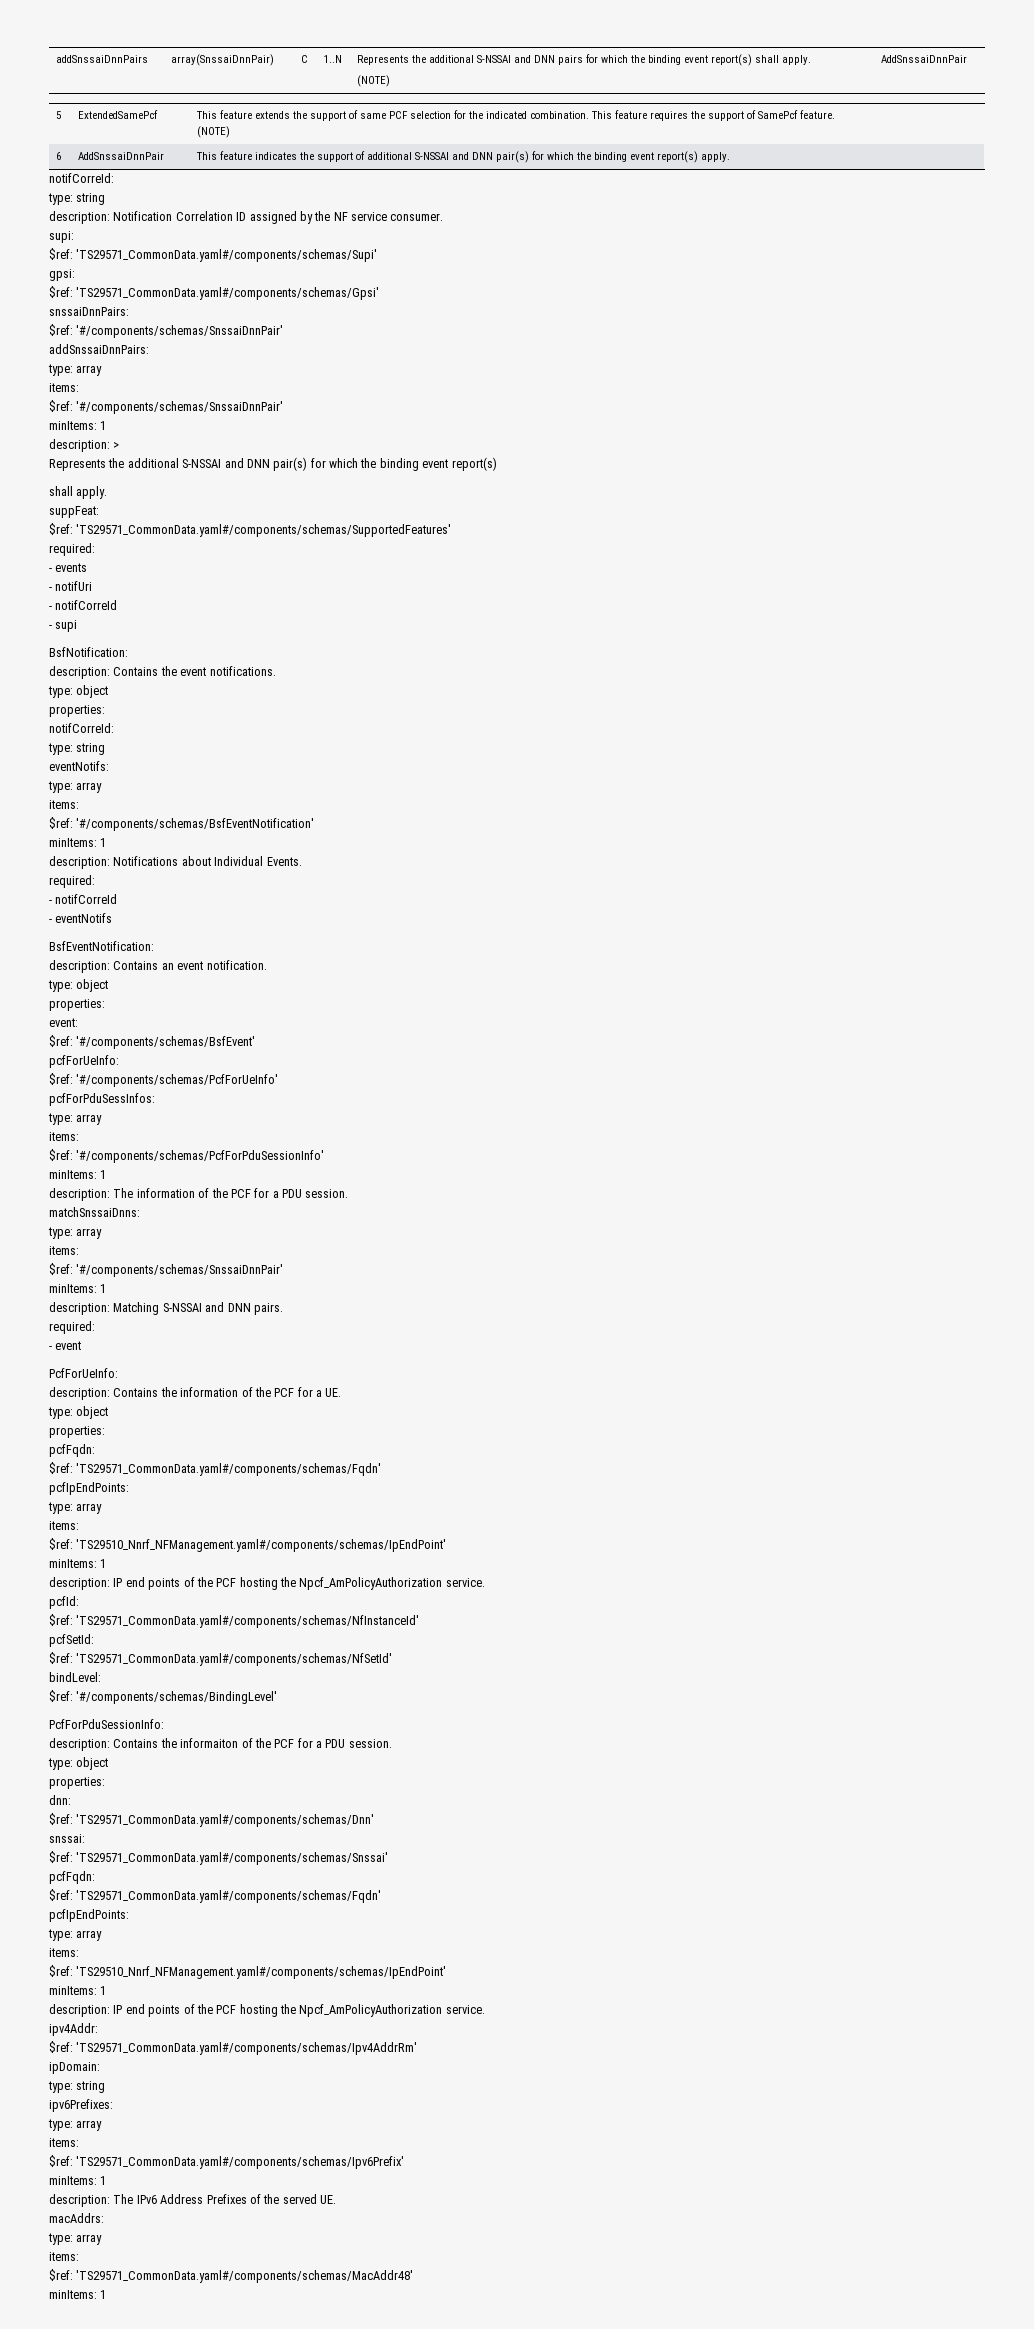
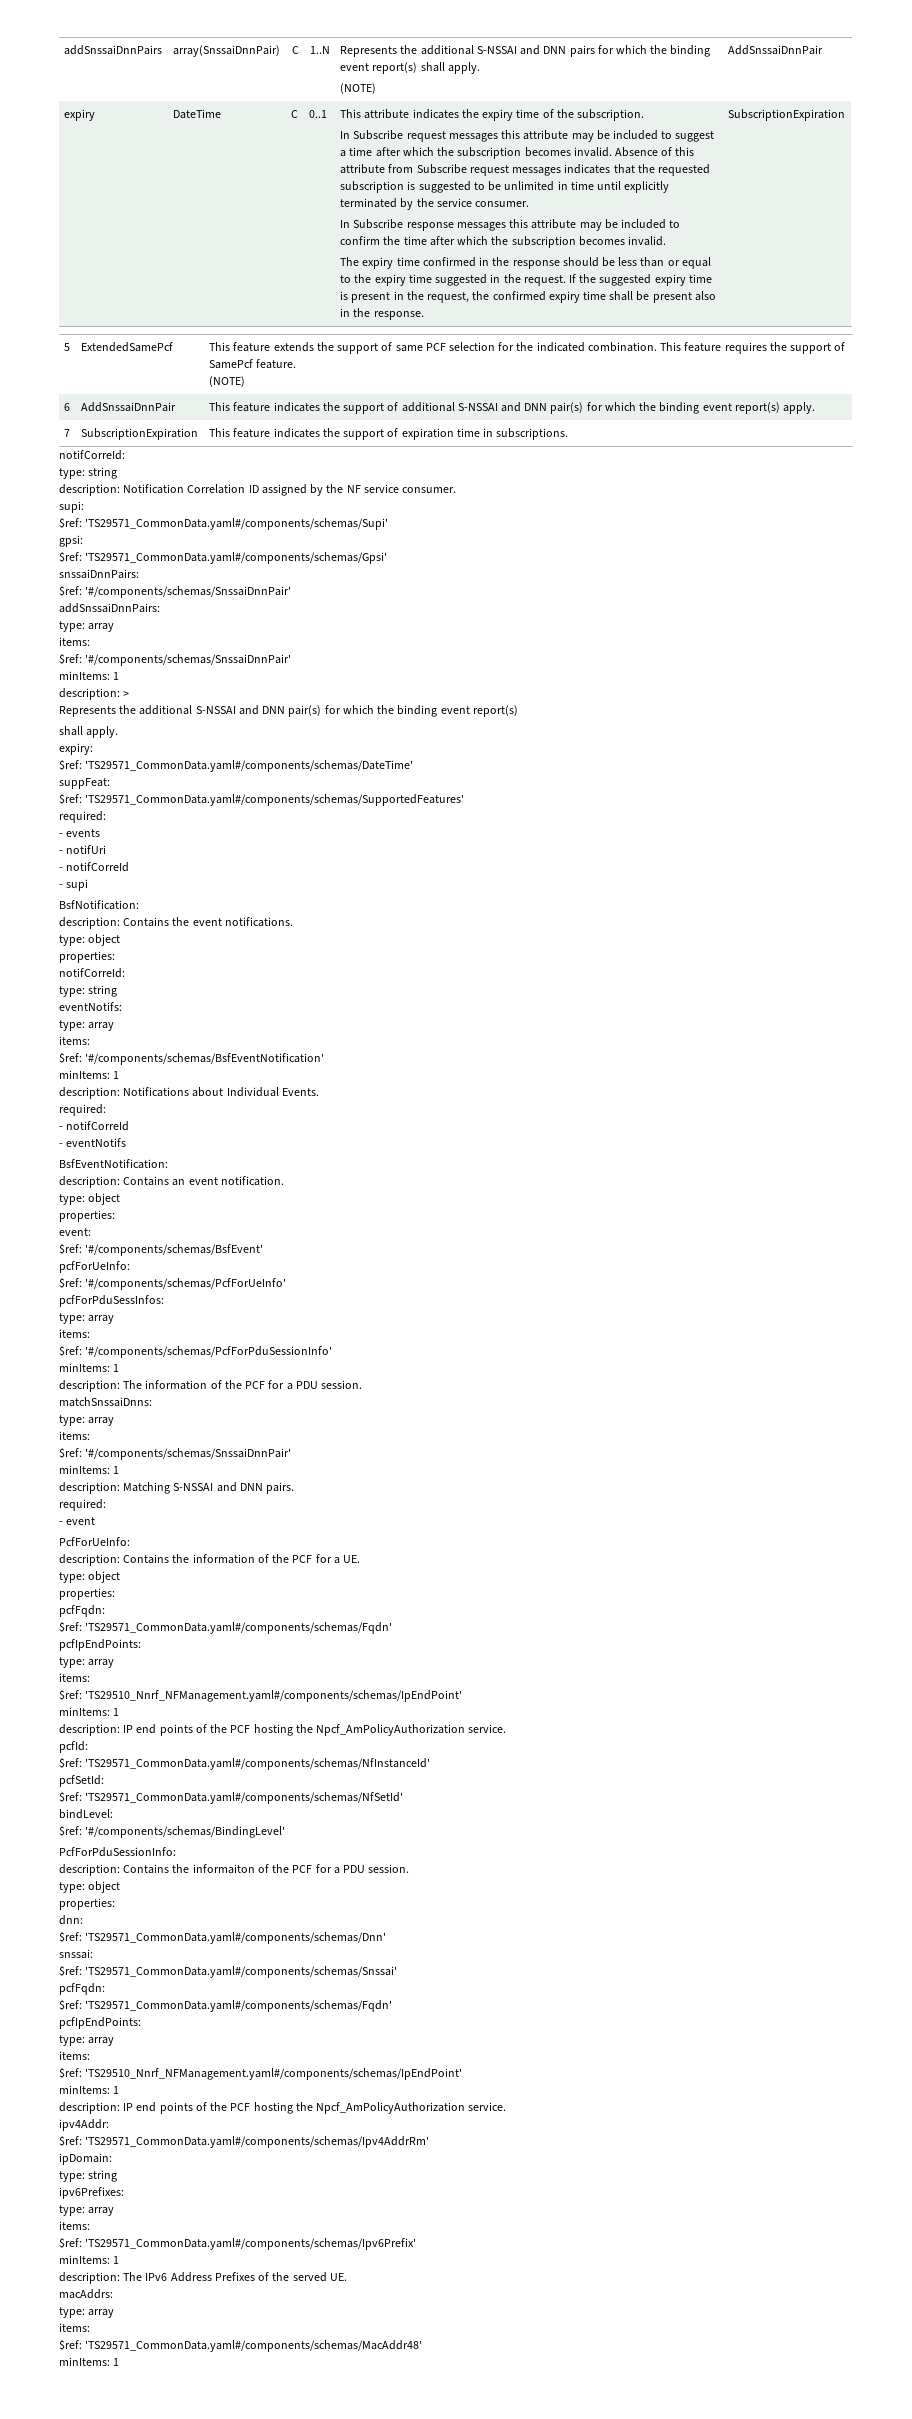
(967, 59) none -> [64,109,96,121] [173,109,222,119] [291,110,299,118] [309,110,328,118] [340,109,644,121] [340,130,715,142] [340,147,695,159] [340,164,710,176] [340,181,670,193] [340,198,530,210] [340,219,681,231] [340,236,666,248] [340,257,711,269] [340,274,712,286] [340,291,716,303] [340,308,424,320] [728,109,846,121] // expiry | DateTime | C | 0..1 | This attribute indicates the expiry time of the subscription. // In Subscribe request messages this attribute may be included to suggest a time after which the subscription becomes invalid. Absence of this attribute from Subscribe request messages indicates that the requested subscription is suggested to be unlimited in time until explicitly terminated by the service consumer. // In Subscribe response messages this attribute may be included to confirm the time after which the subscription becomes invalid. // The expiry time confirmed in the response should be less than or equal to the expiry time suggested in the request. If the suggested expiry time is present in the request, the confirmed expiry time shall be present also in the response. | SubscriptionExpiration
(730, 157) none -> [64,429,71,437] [81,428,199,440] [209,428,569,440] // 7 | SubscriptionExpiration | This feature indicates the support of expiration time in subscriptions.
(108, 492) none -> [59,743,93,755] [59,760,414,772] // expiry: // $ref: 'TS29571_CommonData.yaml#/components/schemas/DateTime'

